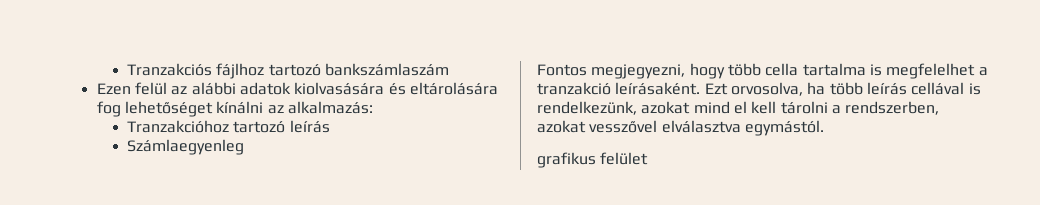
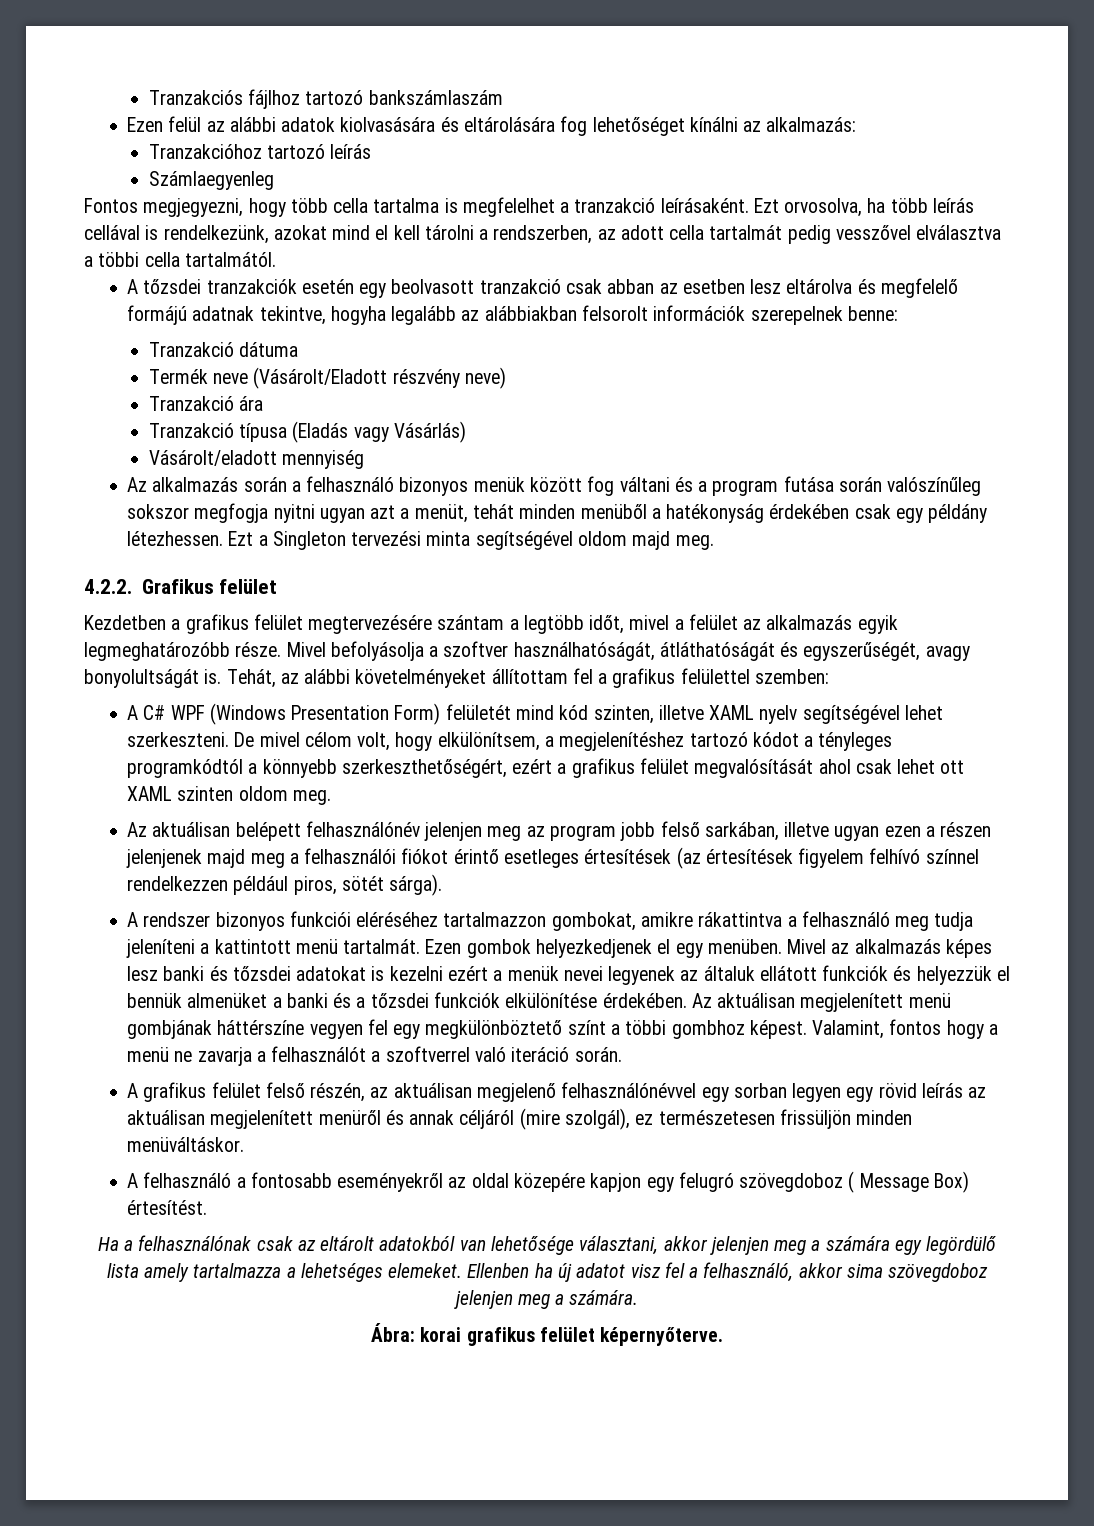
[537,120,824,136] [537,152,649,168] azokat vesszővel elválasztva egymástól. // grafikus felület -> [597,225,1002,244] [84,252,276,267] [127,278,958,298] [127,305,898,325] [148,342,299,357] [148,367,506,389] [148,396,264,411] [148,421,466,443] [148,450,365,469] [127,476,982,496] [127,503,988,523] [127,531,714,550] [84,579,278,594] [84,614,898,634] [84,641,970,661] [84,668,829,688] [127,703,943,725] [127,732,893,751] [127,758,965,778] [127,786,331,805] [127,821,992,841] [126,847,979,869] [127,874,443,896] [127,911,974,931] [126,939,992,958] [127,965,1010,985] [127,992,951,1012] [127,1019,998,1039] [127,1046,622,1066] [127,1082,987,1102] [127,1108,913,1130] [127,1137,245,1152] [127,1171,969,1193] [127,1200,208,1215] [97,1235,997,1255] [106,1262,989,1282] [453,1290,639,1309] [370,1323,724,1346] az adott cella tartalmát pedig vesszővel elválasztva a többi cella tartalmától. // A tőzsdei tranzakciók esetén egy beolvasott tranzakció csak abban az esetben lesz eltárolva és megfelelő formájú adatnak tekintve, hogyha legalább az alábbiakban felsorolt információk szerepelnek benne: // Tranzakció dátuma // Termék neve (Vásárolt/Eladott részvény neve) // Tranzakció ára // Tranzakció típusa (Eladás vagy Vásárlás) // Vásárolt/eladott mennyiség // Az alkalmazás során a felhasználó bizonyos menük között fog váltani és a program futása során valószínűleg sokszor megfogja nyitni ugyan azt a menüt, tehát minden menüből a hatékonyság érdekében csak egy példány létezhessen. Ezt a Singleton tervezési minta segítségével oldom majd meg. // 4.2.2. Grafikus felület // Kezdetben a grafikus felület megtervezésére szántam a legtöbb időt, mivel a felület az alkalmazás egyik legmeghatározóbb része. Mivel befolyásolja a szoftver használhatóságát, átláthatóságát és egyszerűségét, avagy bonyolultságát is. Tehát, az alábbi követelményeket állítottam fel a grafikus felülettel szemben: // A C# WPF (Windows Presentation Form) felületét mind kód szinten, illetve XAML nyelv segítségével lehet szerkeszteni. De mivel célom volt, hogy elkülönítsem, a megjelenítéshez tartozó kódot a tényleges programkódtól a könnyebb szerkeszthetőségért, ezért a grafikus felület megvalósítását ahol csak lehet ott XAML szinten oldom meg. // Az aktuálisan belépett felhasználónév jelenjen meg az program jobb felső sarkában, illetve ugyan ezen a részen jelenjenek majd meg a felhasználói fiókot érintő esetleges értesítések (az értesítések figyelem felhívó színnel rendelkezzen például piros, sötét sárga). // A rendszer bizonyos funkciói eléréséhez tartalmazzon gombokat, amikre rákattintva a felhasználó meg tudja jeleníteni a kattintott menü tartalmát. Ezen gombok helyezkedjenek el egy menüben. Mivel az alkalmazás képes lesz banki és tőzsdei adatokat is kezelni ezért a menük nevei legyenek az általuk ellátott funkciók és helyezzük el bennük almenüket a banki és a tőzsdei funkciók elkülönítése érdekében. Az aktuálisan megjelenített menü gombjának háttérszíne vegyen fel egy megkülönböztető színt a többi gombhoz képest. Valamint, fontos hogy a menü ne zavarja a felhasználót a szoftverrel való iteráció során. // A grafikus felület felső részén, az aktuálisan megjelenő felhasználónévvel egy sorban legyen egy rövid leírás az aktuálisan megjelenített menüről és annak céljáról (mire szolgál), ez természetesen frissüljön minden menüváltáskor. // A felhasználó a fontosabb eseményekről az oldal közepére kapjon egy felugró szövegdoboz ( Message Box) értesítést. // Ha a felhasználónak csak az eltárolt adatokból van lehetősége választani, akkor jelenjen meg a számára egy legördülő lista amely tartalmazza a lehetséges elemeket. Ellenben ha új adatot visz fel a felhasználó, akkor sima szövegdoboz jelenjen meg a számára. // Ábra: korai grafikus felület képernyőterve.

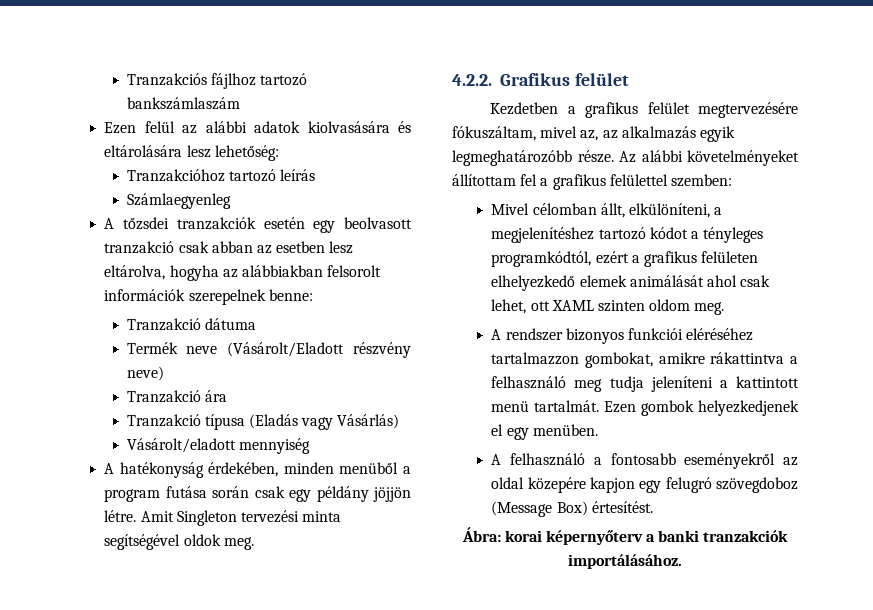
[560,116,857,136] fog lehetőséget kínálni az alkalmazás: -> [186,145,279,161] lesz lehetőség:
[84,197,974,217] [84,225,1002,244] [84,252,276,267] // Fontos megjegyezni, hogy több cella tartalma is megfelelhet a tranzakció leírásaként. Ezt orvosolva, ha több leírás cellával is rendelkezünk, azokat mind el kell tárolni a rendszerben, az adott cella tartalmát pedig vesszővel elválasztva a többi cella tartalmától. -> (231, 201) none
[786,278,958,298] [127,305,457,325] eltárolva és megfelelő formájú adatnak tekintve, hogyha legalább -> [104,265,219,281] eltárolva, hogyha
[127,476,982,496] [127,503,988,523] [127,531,268,546] Az alkalmazás során a felhasználó bizonyos menük között fog váltani és a program futása során valószínűleg sokszor megfogja nyitni ugyan azt a menüt, tehát minden menüből a hatékonyság érdekében csak egy példány létezhessen. Ezt a -> [104,462,411,478] [104,486,411,502] [104,510,174,522] A hatékonyság érdekében, minden menüből a program futása során csak egy példány jöjjön létre. Amit
[577,531,671,550] oldom majd -> [183,534,221,546] oldok
[437,614,738,634] szántam a legtöbb időt, mivel a felület -> [452,126,599,141] fókuszáltam, mivel az,
[286,641,970,661] [84,669,299,688] Mivel befolyásolja a szoftver használhatóságát, átláthatóságát és egyszerűségét, avagy bonyolultságát is. Tehát, az -> [619,151,636,163] Az
[127,703,943,725] [127,732,540,751] A C# WPF (Windows Presentation Form) felületét mind kód szinten, illetve XAML nyelv segítségével lehet szerkeszteni. De mivel célom volt, hogy elkülönítsem, -> [491,203,710,218] Mivel célomban állt, elkülöníteni,
[127,758,814,778] programkódtól a könnyebb szerkeszthetőségért, ezért a grafikus felület megvalósítását -> [491,251,759,267] [491,275,704,291] programkódtól, ezért a grafikus felületen elhelyezkedő elemek animálását
[897,759,936,774] lehet -> [491,299,527,314] lehet,
[127,821,992,841] [126,847,979,869] [127,874,443,896] // Az aktuálisan belépett felhasználónév jelenjen meg az program jobb felső sarkában, illetve ugyan ezen a részen jelenjenek majd meg a felhasználói fiókot érintő esetleges értesítések (az értesítések figyelem felhívó színnel rendelkezzen például piros, sötét sárga). -> (725, 308) none
[787,939,992,958] [127,965,1010,985] [127,992,951,1012] [127,1019,998,1039] [127,1046,622,1066] [127,1082,987,1102] [127,1108,913,1130] [127,1137,245,1152] Mivel az alkalmazás képes lesz banki és tőzsdei adatokat is kezelni ezért a menük nevei legyenek az általuk ellátott funkciók és helyezzük el bennük almenüket a banki és a tőzsdei funkciók elkülönítése érdekében. Az aktuálisan megjelenített menü gombjának háttérszíne vegyen fel egy megkülönböztető színt a többi gombhoz képest. Valamint, fontos hogy a menü ne zavarja a felhasználót a szoftverrel való iteráció során. // A grafikus felület felső részén, az aktuálisan megjelenő felhasználónévvel egy sorban legyen egy rövid leírás az aktuálisan megjelenített menüről és annak céljáról (mire szolgál), ez természetesen frissüljön minden menüváltáskor. -> (598, 430) none
[848,1171,929,1193] ( Message -> [491,501,553,517] (Message
[97,1235,997,1255] [106,1262,989,1282] [453,1290,639,1309] [370,1323,724,1346] Ha a felhasználónak csak az eltárolt adatokból van lehetősége választani, akkor jelenjen meg a számára egy legördülő lista amely tartalmazza a lehetséges elemeket. Ellenben ha új adatot visz fel a felhasználó, akkor sima szövegdoboz jelenjen meg a számára. // Ábra: korai grafikus felület képernyőterve. -> [461,527,789,545] [568,554,682,569] Ábra: korai képernyőterv a banki tranzakciók importálásához.

